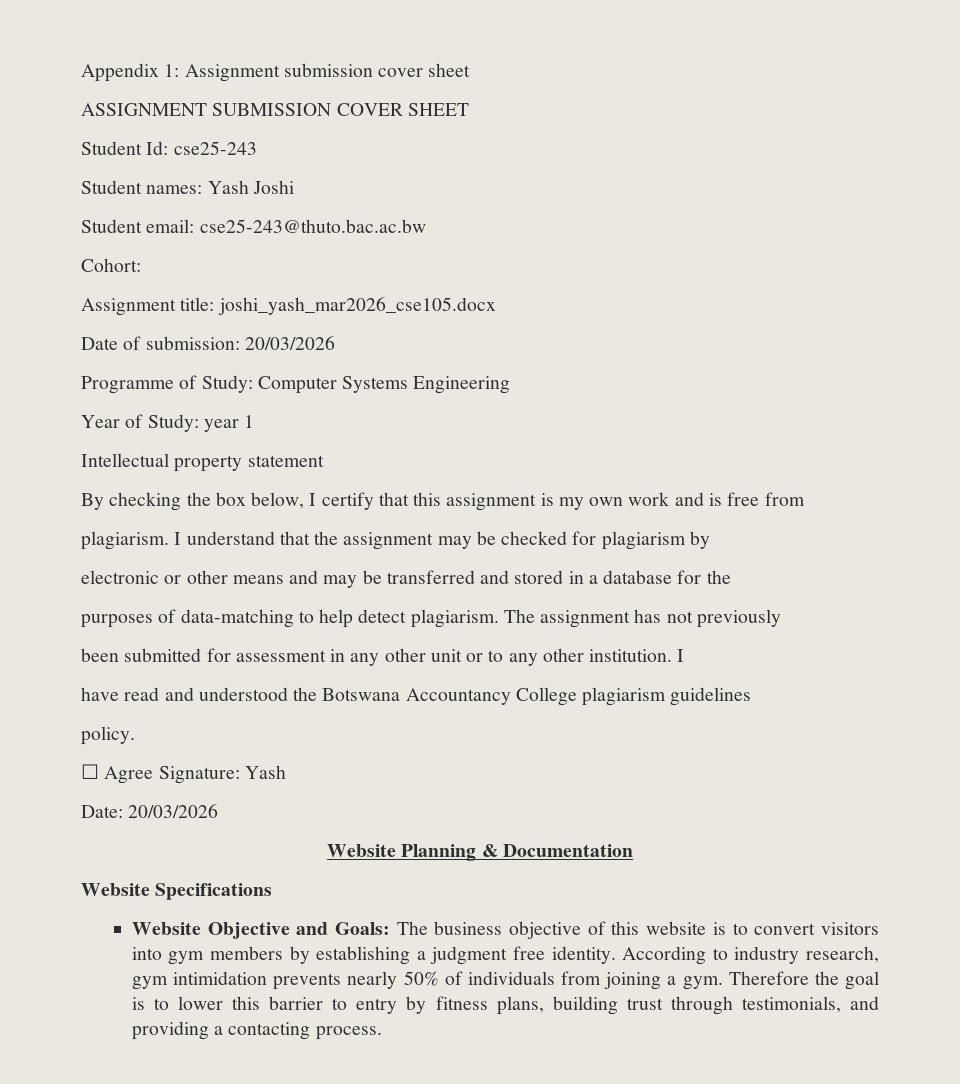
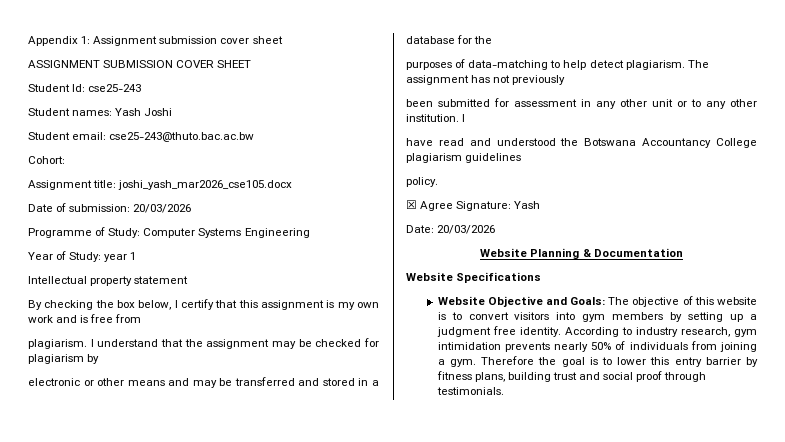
[81,764,99,779] ☐ -> [406,200,417,209] ☒
[434,921,503,935] business -> (630, 301) none
[316,946,411,965] establishing -> [688,312,744,322] setting up
[269,996,398,1014] barrier to entry -> [674,357,741,367] entry barrier
[670,996,879,1015] [131,1021,382,1040] through testimonials, and providing a contacting process. -> [579,371,707,382] [436,387,504,395] and social proof through testimonials.

